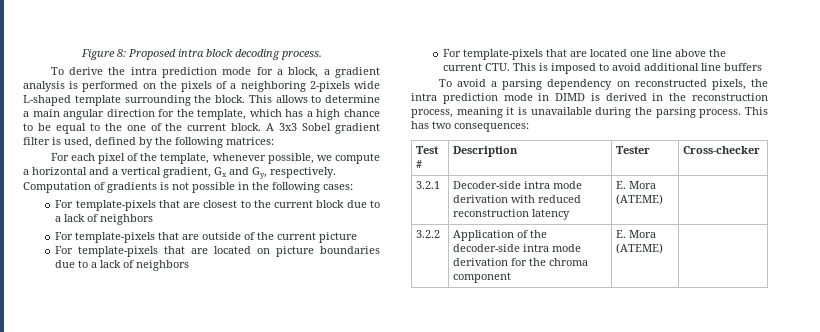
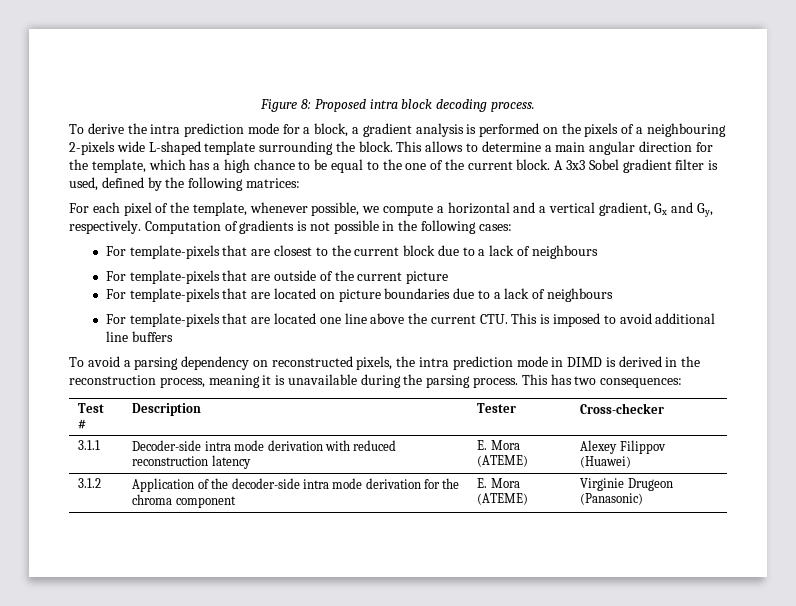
[240,81,306,92] neighboring -> [646,123,726,137] neighbouring
[100,214,154,225] neighbors -> [531,245,598,259] neighbours
[136,260,190,271] neighbors -> [546,288,613,302] neighbours
[416,181,441,189] 3.2.1 -> [78,440,101,450] 3.1.1
[416,230,441,238] // 3.2.2 -> [580,440,666,454] [580,456,632,468] [78,478,102,488] Alexey Filippov (Huawei) // 3.1.2
(664, 248) none -> [580,478,673,491] [580,493,644,505] Virginie Drugeon (Panasonic)

